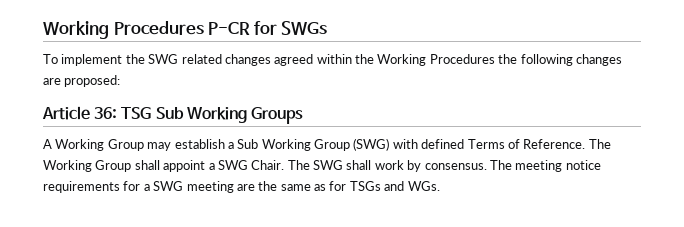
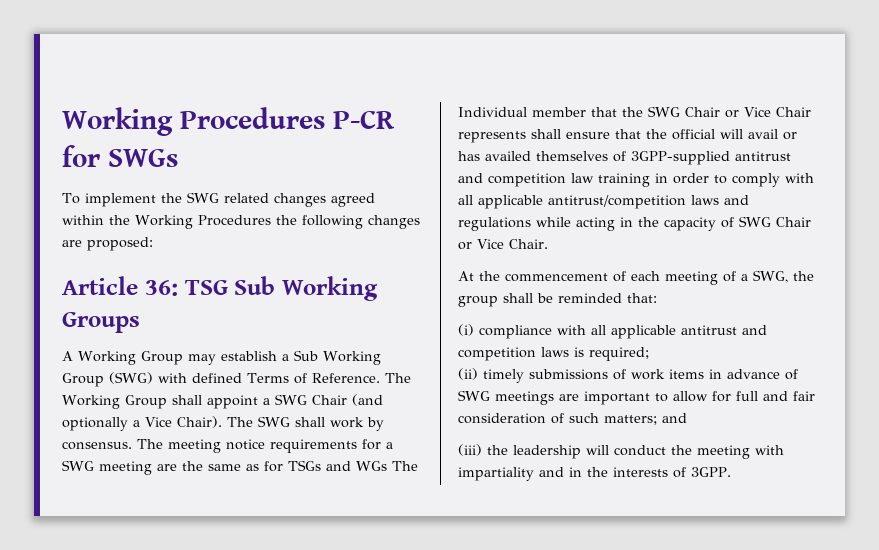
[251,160,285,170] Chair. -> [311,394,383,406] [62,416,222,431] Chair (and optionally a Vice Chair).
[407,181,440,191] WGs. -> [356,461,418,471] [458,106,811,118] [458,129,797,143] [458,151,791,165] [458,173,814,187] [458,195,749,209] [458,216,811,231] [458,239,548,250] [458,270,814,285] [458,293,657,307] [458,324,767,339] [458,347,649,361] [458,368,798,383] [458,390,815,405] [458,413,687,425] [458,444,784,459] [458,467,731,481] WGs The Individual member that the SWG Chair or Vice Chair represents shall ensure that the official will avail or has availed themselves of 3GPP-supplied antitrust and competition law training in order to comply with all applicable antitrust/competition laws and regulations while acting in the capacity of SWG Chair or Vice Chair. // At the commencement of each meeting of a SWG, the group shall be reminded that: // (i) compliance with all applicable antitrust and competition laws is required; // (ii) timely submissions of work items in advance of SWG meetings are important to allow for full and fair consideration of such matters; and // (iii) the leadership will conduct the meeting with impartiality and in the interests of 3GPP.

